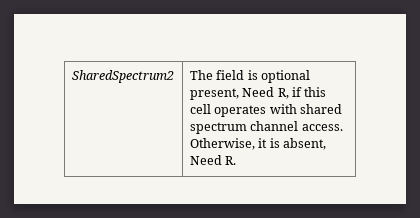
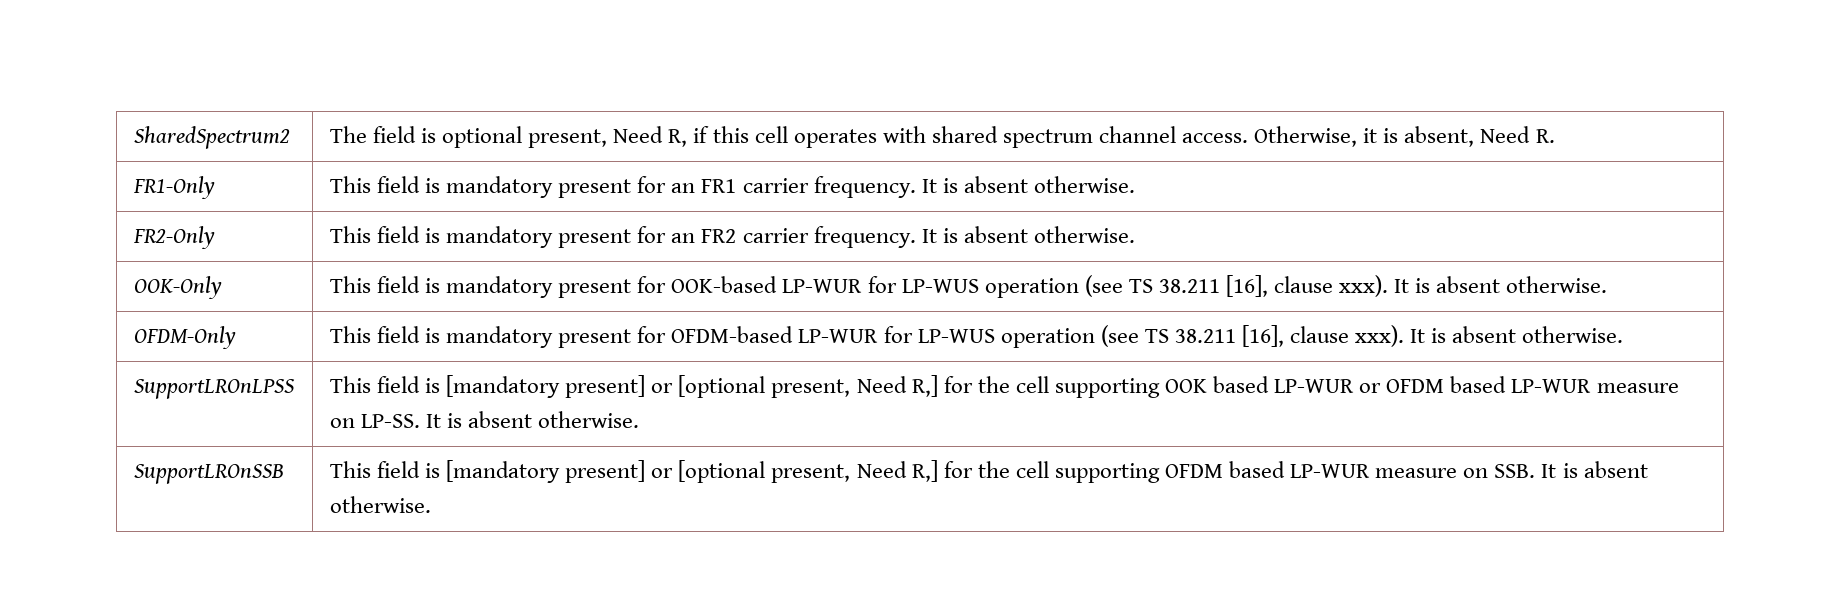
(237, 160) none -> [132,176,215,199] [329,176,1135,198] [132,226,215,249] [329,226,1135,248] [133,276,222,299] [329,275,1608,298] [133,326,236,349] [329,325,1624,348] [133,379,295,399] [329,375,1679,398] [329,411,640,428] [133,464,284,484] [329,460,1648,483] [329,496,431,513] // FR1-Only | This field is mandatory present for an FR1 carrier frequency. It is absent otherwise. // FR2-Only | This field is mandatory present for an FR2 carrier frequency. It is absent otherwise. // OOK-Only | This field is mandatory present for OOK-based LP-WUR for LP-WUS operation (see TS 38.211 [16], clause xxx). It is absent otherwise. // OFDM-Only | This field is mandatory present for OFDM-based LP-WUR for LP-WUS operation (see TS 38.211 [16], clause xxx). It is absent otherwise. // SupportLROnLPSS | This field is [mandatory present] or [optional present, Need R,] for the cell supporting OOK based LP-WUR or OFDM based LP-WUR measure on LP-SS. It is absent otherwise. // SupportLROnSSB | This field is [mandatory present] or [optional present, Need R,] for the cell supporting OFDM based LP-WUR measure on SSB. It is absent otherwise.

